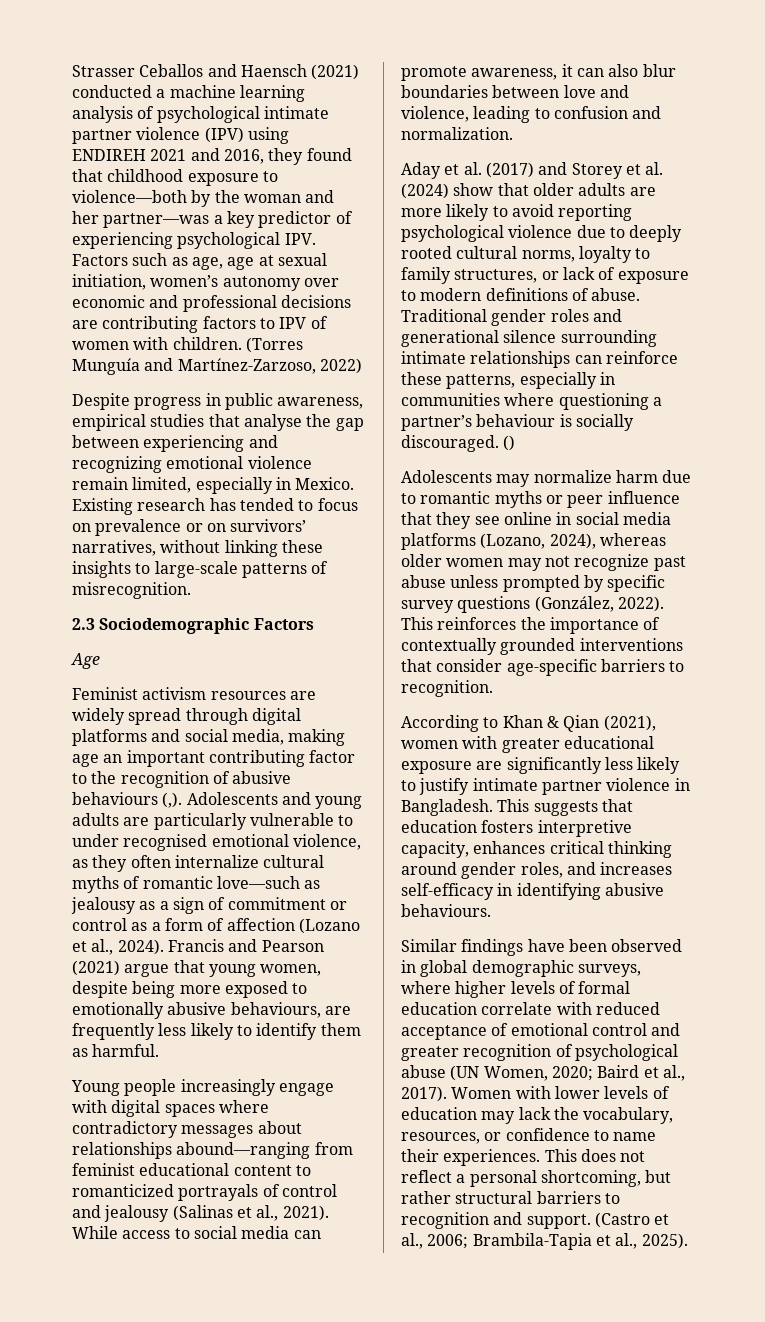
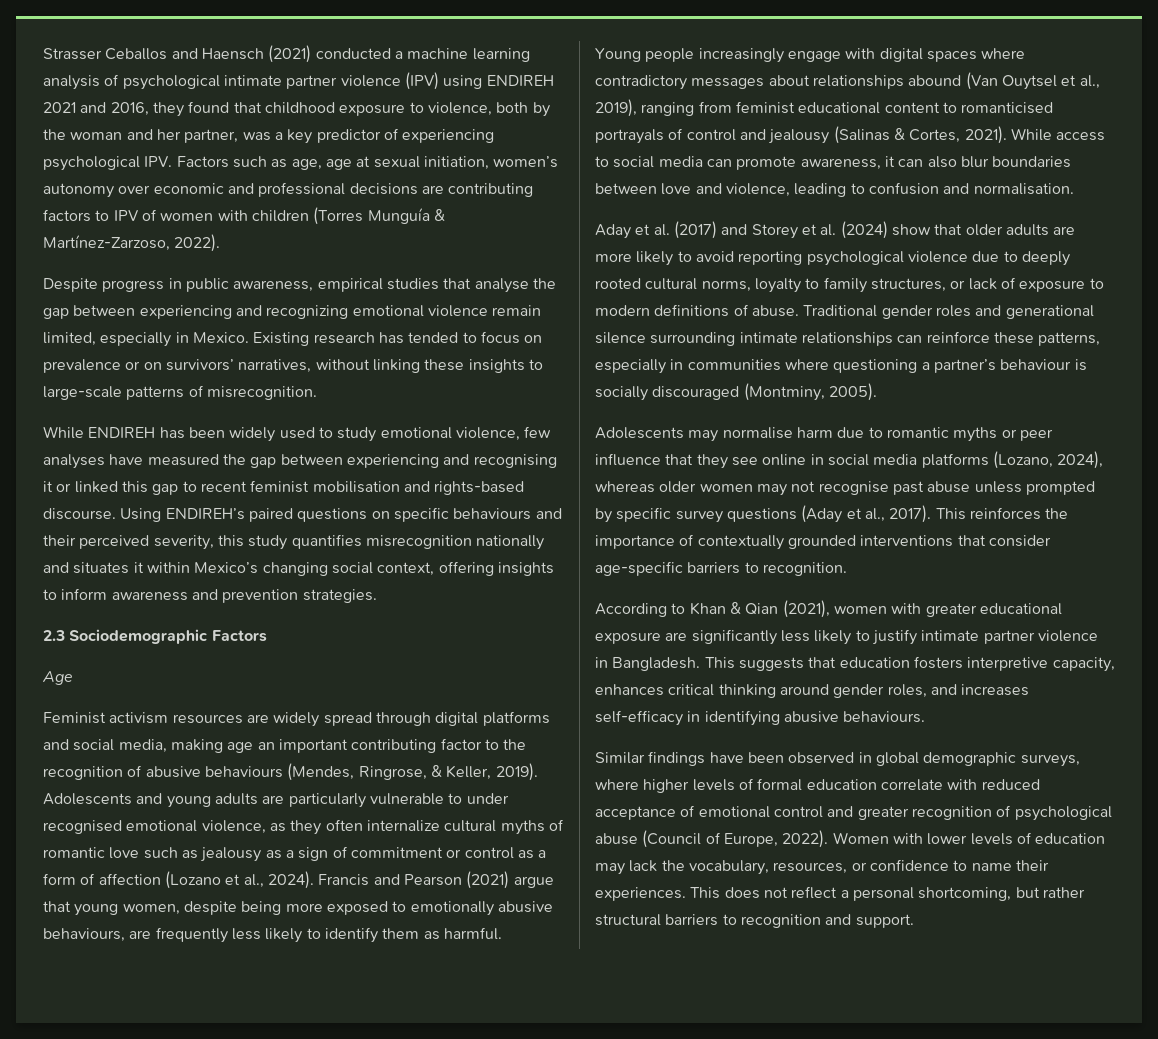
[72,190,187,203] violence—both -> [427,102,529,116] violence, both
[103,213,210,228] partner—was -> [184,129,271,143] partner, was
[172,337,242,350] children. -> [251,210,309,222] children
[144,358,362,374] and Martínez-Zarzoso, 2022) -> [433,209,445,221] [43,234,221,252] & Martínez-Zarzoso, 2022).
(191, 590) none -> [43,426,552,442] [43,454,557,469] [43,480,525,495] [43,507,562,522] [43,534,545,550] [43,561,554,576] [43,588,377,603] // While ENDIREH has been widely used to study emotional violence, few analyses have measured the gap between experiencing and recognising it or linked this gap to recent feminist mobilisation and rights-based discourse. Using ENDIREH’s paired questions on specific behaviours and their perceived severity, this study quantifies misrecognition nationally and situates it within Mexico’s changing social context, offering insights to inform awareness and prevention strategies.
[162,792,183,808] (,). -> [287,763,538,781] (Mendes, Ringrose, & Keller, 2019).
[216,876,300,889] love—such -> [109,847,178,859] love such
[176,1142,311,1159] abound—ranging -> [908,72,1100,90] [595,99,695,117] abound (Van Ouytsel et al., 2019), ranging
[72,1184,174,1197] romanticized -> [961,102,1054,114] romanticised
[236,1205,279,1221] et al., -> [893,128,961,143] & Cortes,
[401,127,513,140] normalization. -> [973,183,1074,195] normalisation.
[401,435,516,452] discouraged. () -> [652,383,877,401] discouraged (Montminy, 2005).
[533,470,612,483] normalize -> [722,427,793,439] normalise
[574,554,650,571] recognize -> [818,481,889,495] recognise
[534,596,664,612] (González, 2022). -> [801,505,932,523] (Aday et al., 2017).
[450,1065,685,1081] [401,1086,447,1102] (UN Women, 2020; Baird et al., 2017). -> [642,830,829,848] (Council of Europe, 2022).
[594,1212,670,1228] [401,1233,688,1250] (Castro et al., 2006; Brambila-Tapia et al., 2025). -> (914, 921) none

